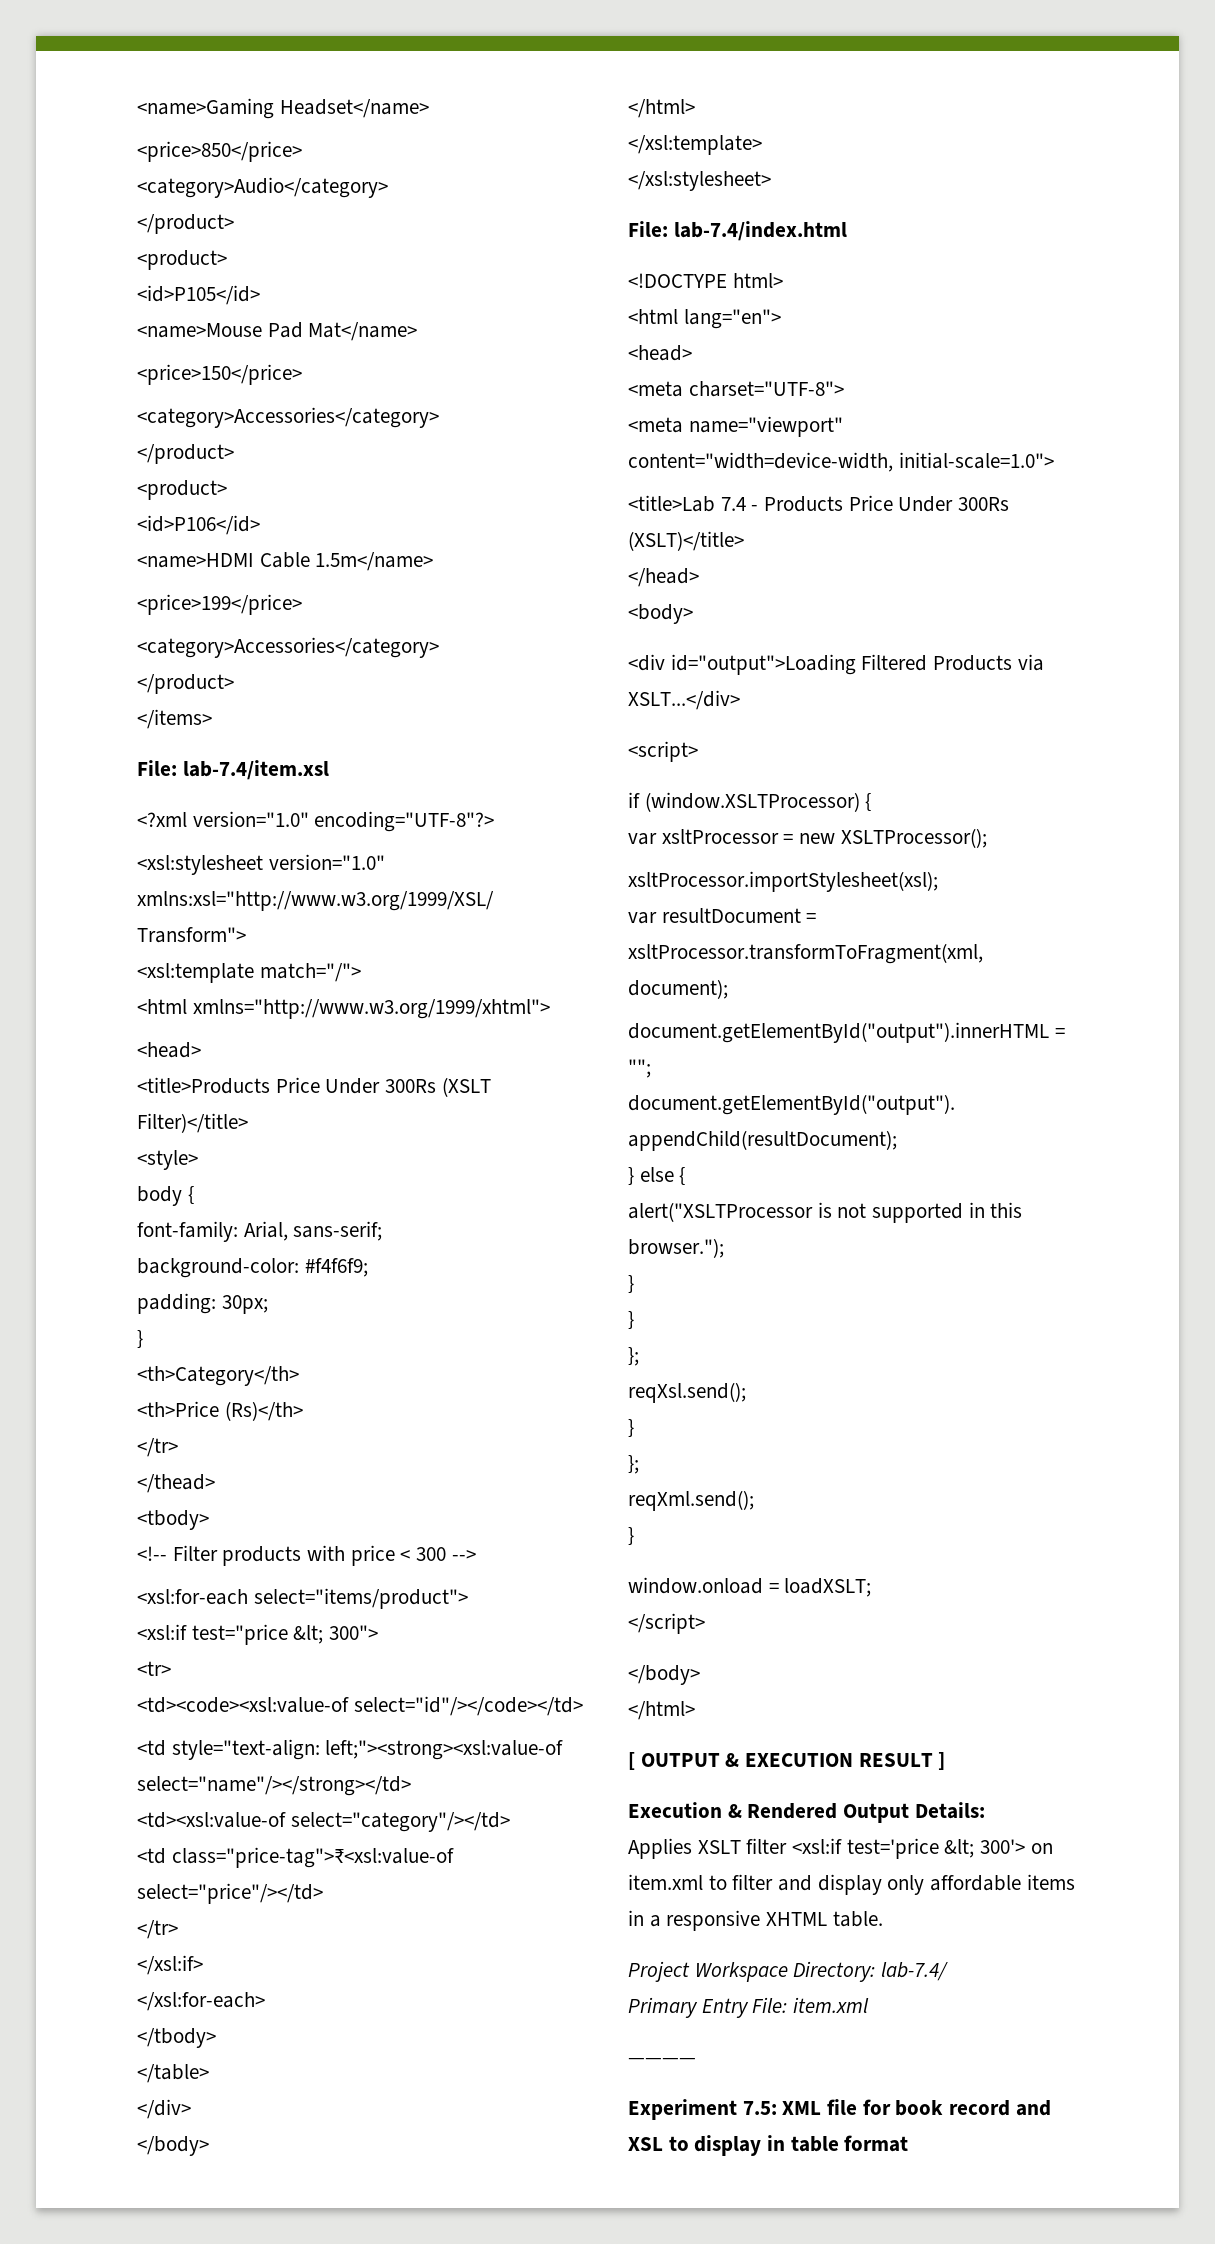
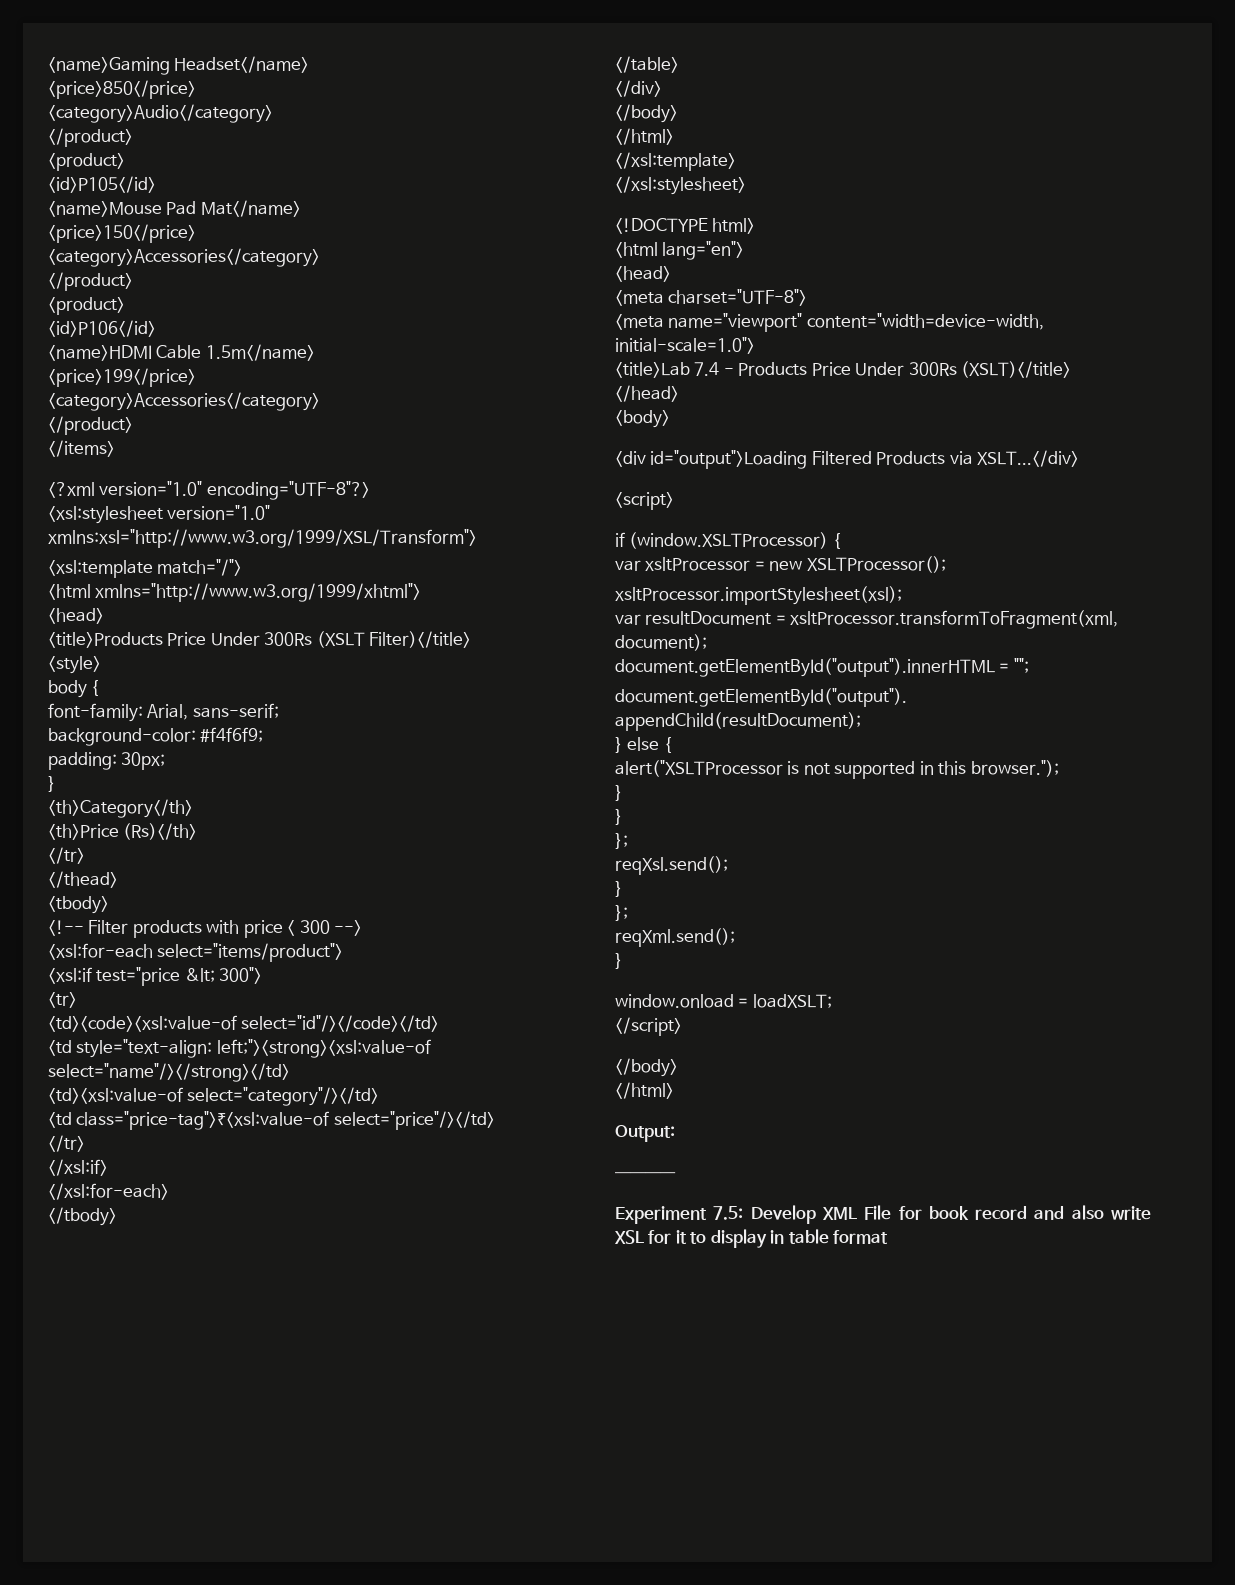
[137,760,329,780] // File: lab-7.4/item.xsl -> (115, 448) none
[628,221,847,241] // File: lab-7.4/index.html -> (746, 185) none
[628,1752,946,1770] [628,1802,985,1823] [628,1838,1053,1859] [628,1874,1075,1895] [628,1910,883,1931] [628,1961,949,1982] [628,1997,870,2018] [ OUTPUT & EXECUTION RESULT ] // Execution & Rendered Output Details: // Applies XSLT filter <xsl:if test='price &lt; 300'> on item.xml to filter and display only affordable items in a responsive XHTML table. // Project Workspace Directory: lab-7.4/ // Primary Entry File: item.xml -> [615,1125,675,1142] Output:
[782,2099,858,2115] XML file -> [750,1205,892,1224] Develop XML File
[628,2137,663,2151] XSL -> [1071,1205,1151,1220] [614,1230,687,1244] also write XSL for it

